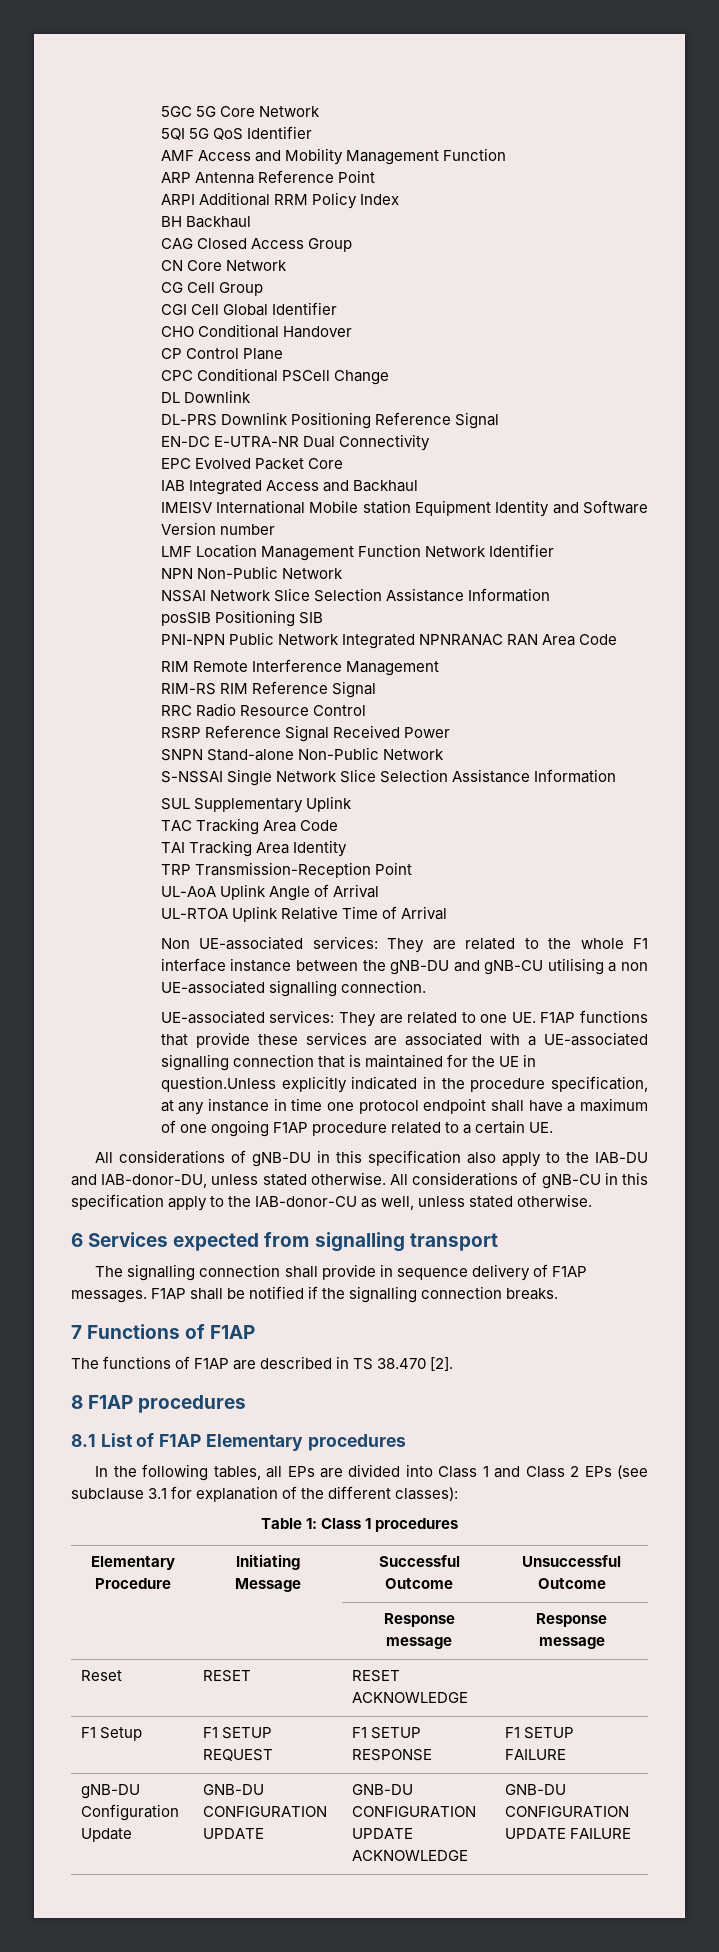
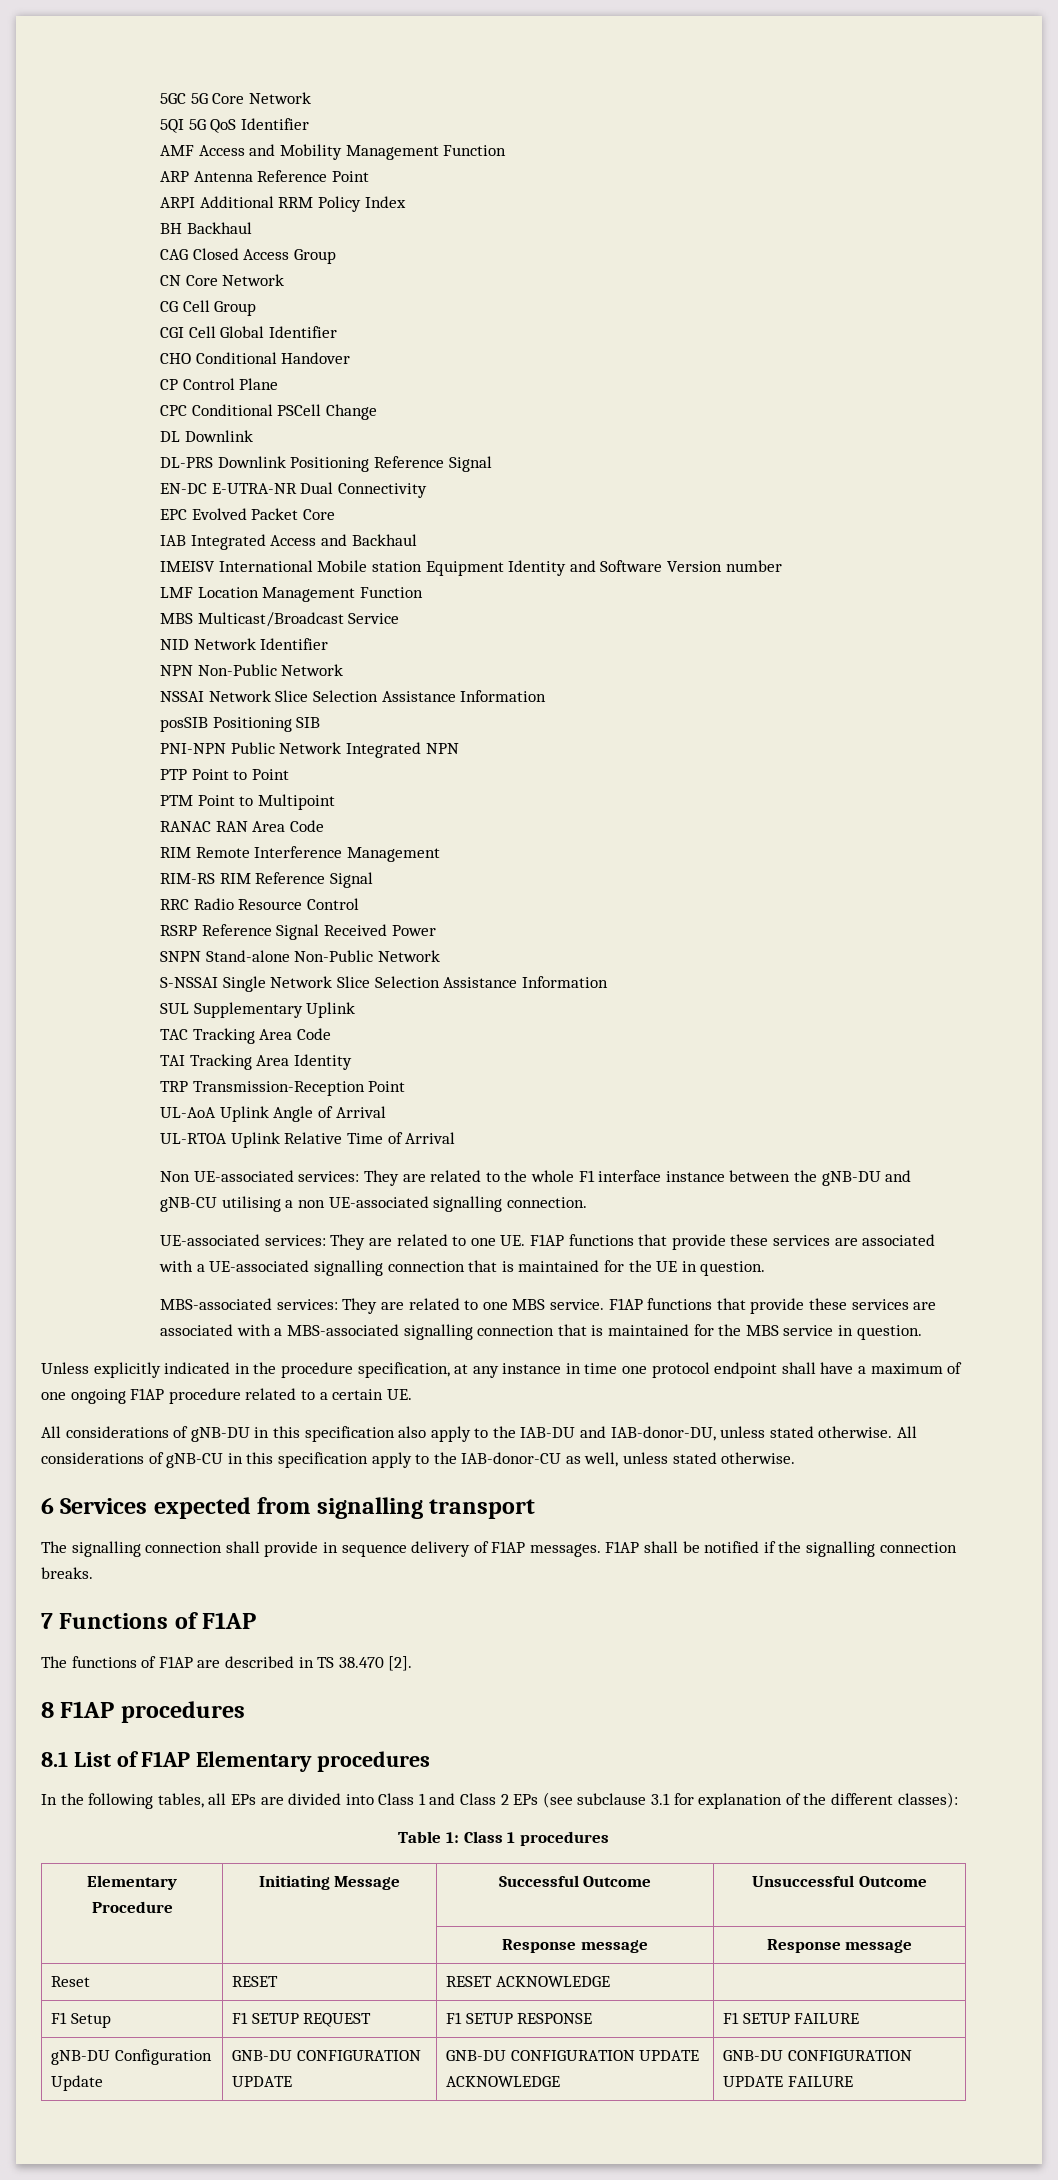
(421, 550) none -> [160,612,400,627] [160,639,190,650] // MBS Multicast/Broadcast Service // NID
[419,634,504,645] NPNRANAC -> [425,743,459,754] [160,769,290,780] [160,794,336,810] [160,821,212,832] NPN // PTP Point to Point // PTM Point to Multipoint // RANAC
[160,1076,276,1092] question.Unless -> [700,1261,766,1276] [160,1298,937,1314] [160,1324,922,1340] [41,1362,89,1374] question. // MBS-associated services: They are related to one MBS service. F1AP functions that provide these services are associated with a MBS-associated signalling connection that is maintained for the MBS service in question. // Unless

